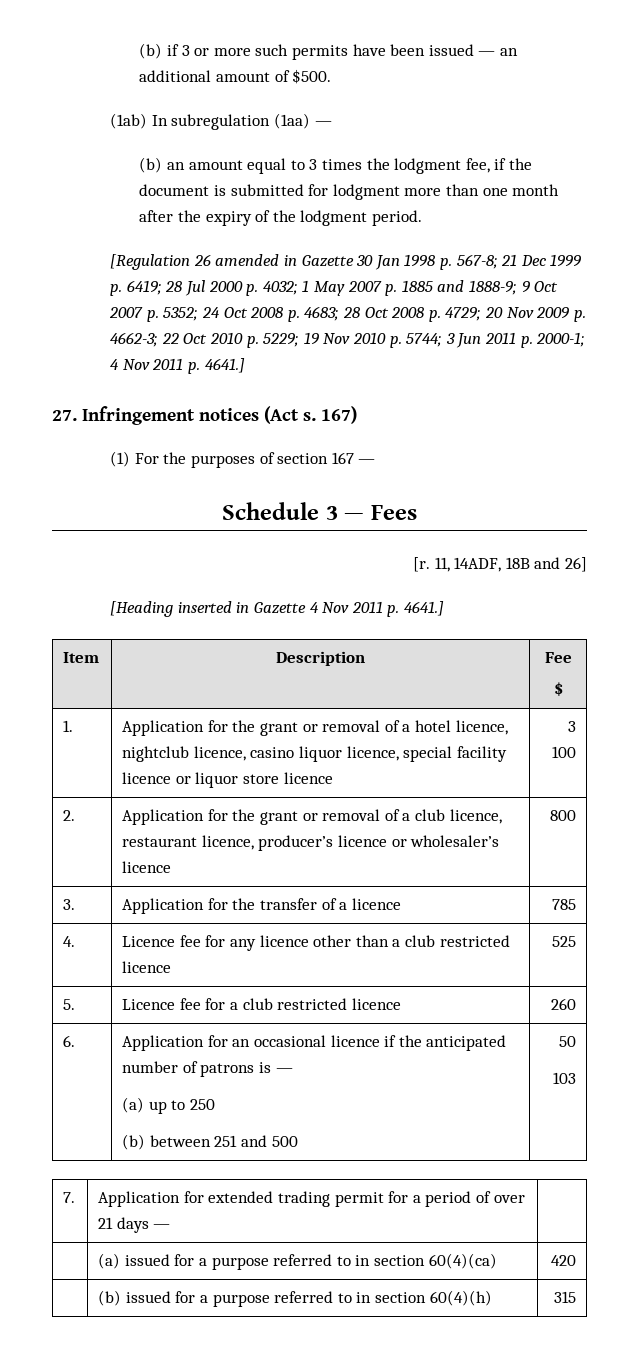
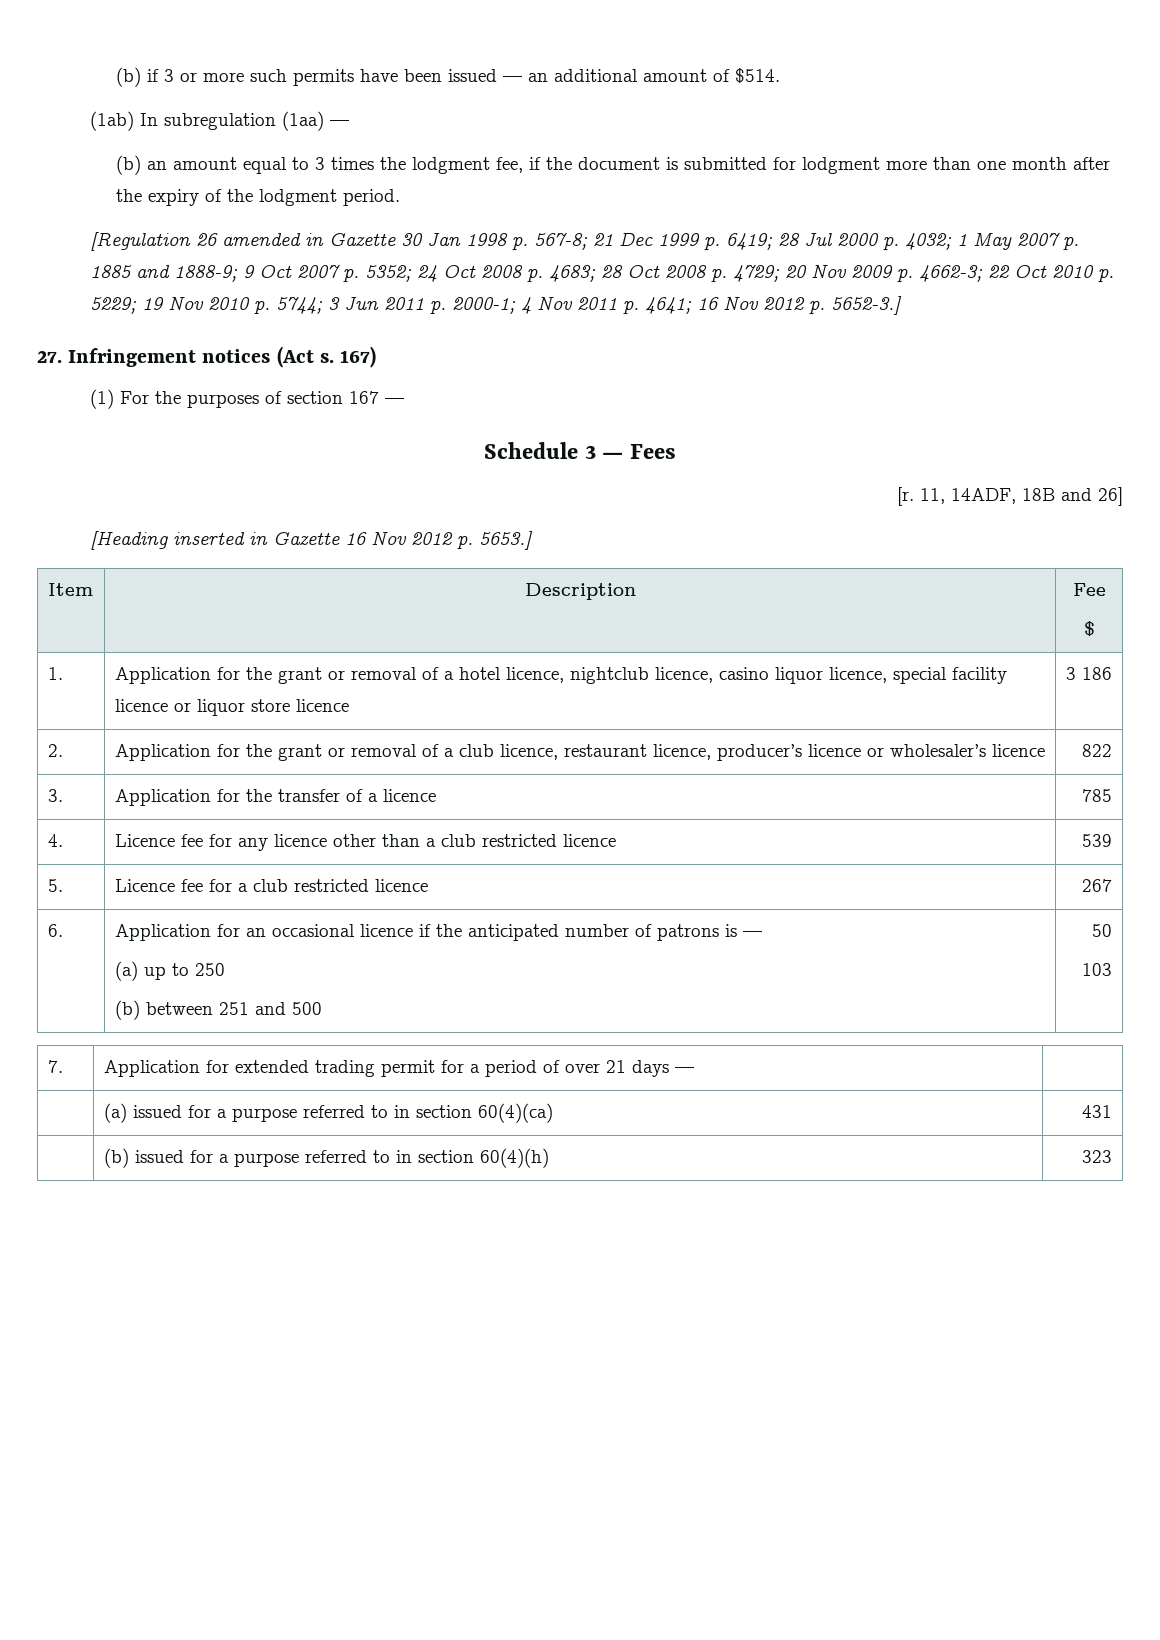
[292,69,332,84] $500. -> [735,68,781,84] $514.
[204,358,245,373] 4641.] -> [644,296,902,315] 4641; 16 Nov 2012 p. 5652-3.]
[309,601,445,617] 4 Nov 2011 p. 4641.] -> [344,531,533,550] 16 Nov 2012 p. 5653.]
[551,746,576,758] 100 -> [1082,667,1113,680] 186
[549,810,576,821] 800 -> [1082,744,1113,757] 822
[551,936,576,947] 525 -> [1082,834,1113,847] 539
[550,998,576,1010] 260 -> [1082,879,1113,892] 267
[550,1255,576,1266] 420 -> [1082,1105,1113,1118] 431
[553,1291,576,1303] 315 -> [1082,1150,1113,1163] 323

